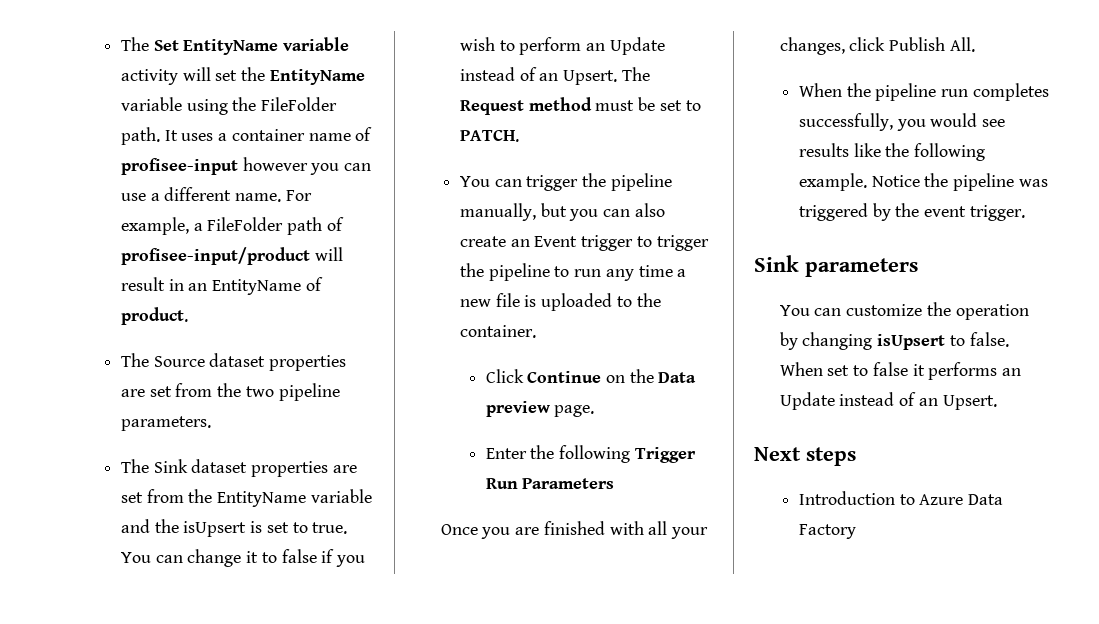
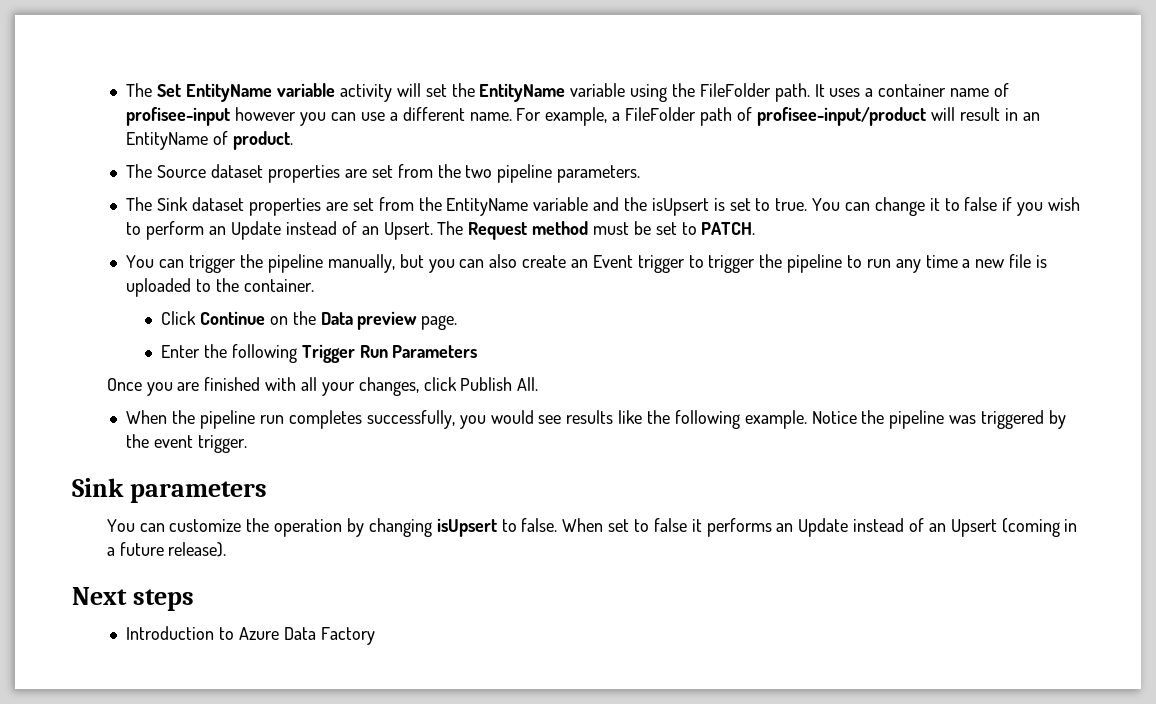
[942,395,997,410] Upsert. -> [950,518,1078,537] [106,542,227,557] Upsert (coming in a future release).

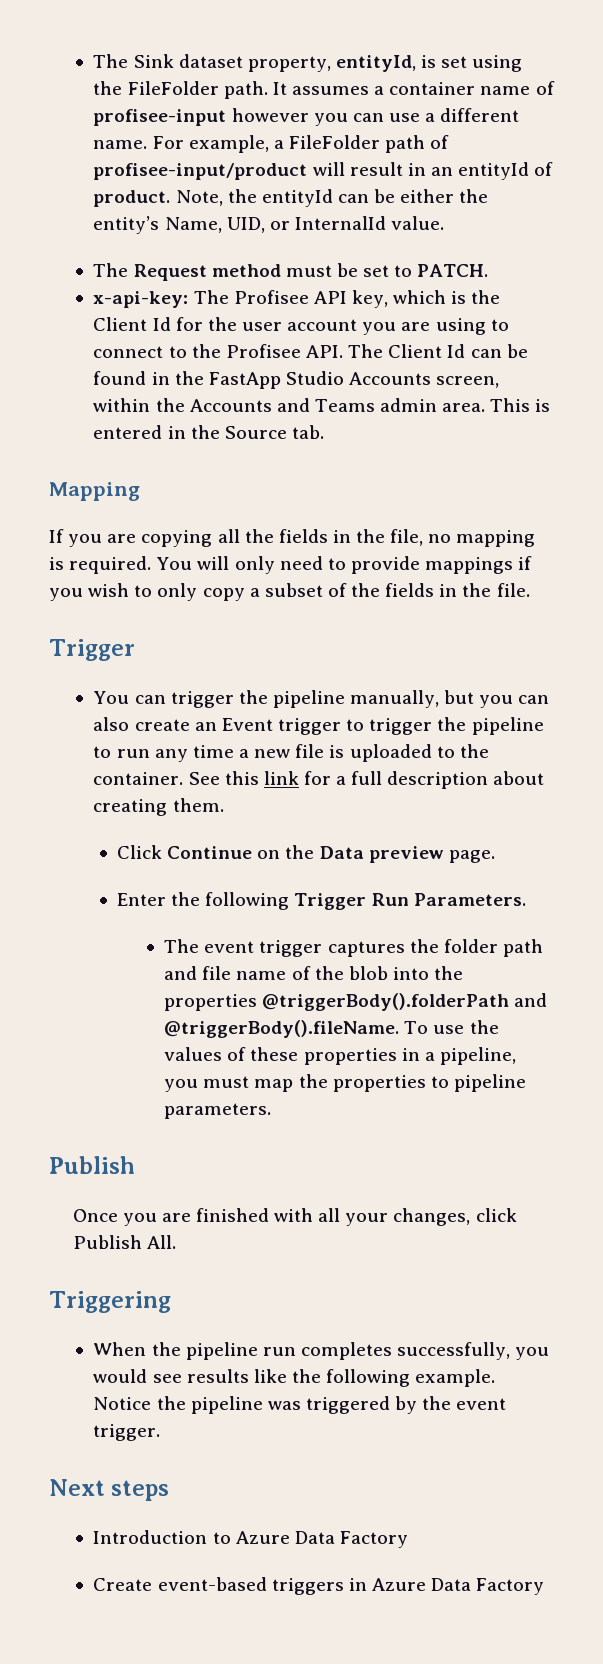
[126,83,626,102] The Set EntityName variable activity will set the EntityName variable -> [93,54,468,72] The Sink dataset property, entityId, is set
[829,88,861,97] uses -> [291,86,369,95] assumes
[126,132,209,150] EntityName -> [458,162,530,180] entityId
[126,164,641,183] [126,197,1080,216] [126,221,433,240] // The Source dataset properties are set from the two pipeline parameters. // The Sink dataset properties are set from the EntityName variable and the isUpsert is set to true. You can change it to false if you wish to perform an Update instead of an Upsert. -> [175,189,489,207] [93,216,445,234] Note, the entityId can be either the entity’s Name, UID, or InternalId value. //
(756, 228) none -> [93,290,501,308] [93,317,509,335] [93,344,528,358] [93,371,500,389] [93,398,551,412] [93,425,324,439] [49,482,140,501] [49,529,536,547] [49,556,533,574] [49,583,530,601] [49,639,135,661] // x-api-key: The Profisee API key, which is the Client Id for the user account you are using to connect to the Profisee API. The Client Id can be found in the FastApp Studio Accounts screen, within the Accounts and Teams admin area. This is entered in the Source tab. // Mapping // If you are copying all the fields in the file, no mapping is required. You will only need to provide mappings if you wish to only copy a subset of the fields in the file. // Trigger
(315, 285) none -> [188,771,545,789] [93,798,224,816] See this link for a full description about creating them.
[392,345,478,358] Parameters -> [413,893,526,906] [164,939,543,957] [164,966,464,980] [164,993,548,1011] [164,1020,499,1038] [164,1047,516,1065] [164,1074,526,1092] [164,1103,272,1119] [49,1156,135,1174] Parameters. // The event trigger captures the folder path and file name of the blob into the properties @triggerBody().folderPath and @triggerBody().fileName. To use the values of these properties in a pipeline, you must map the properties to pipeline parameters. // Publish
(539, 384) none -> [49,1291,171,1313] // Triggering
[72,478,268,503] [106,518,1078,537] [106,542,227,557] // Sink parameters // You can customize the operation by changing isUpsert to false. When set to false it performs an Update instead of an Upsert (coming in a future release). -> (161, 1432) none
(375, 636) none -> [93,1577,545,1595] // Create event-based triggers in Azure Data Factory

